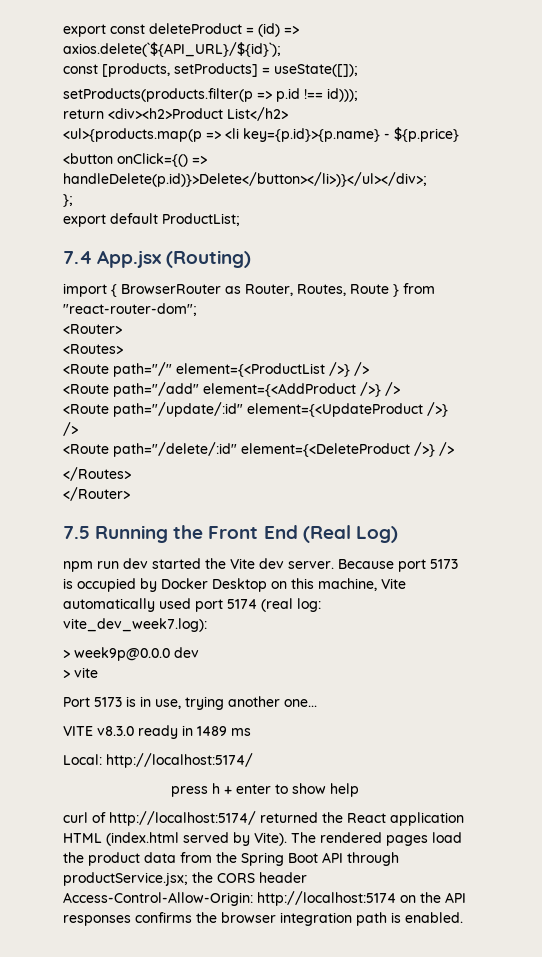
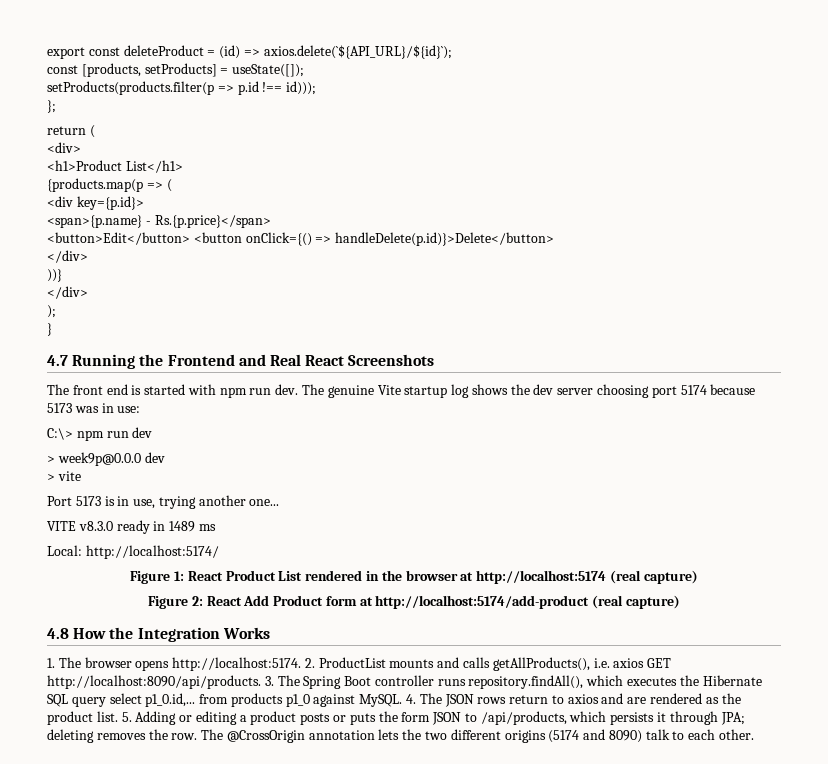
[63,107,288,121] [63,127,459,142] [63,153,207,167] [63,172,427,187] [63,194,73,207] [63,213,240,227] [63,250,252,268] [63,283,435,297] [63,303,197,316] [63,324,122,334] [63,344,123,354] [63,362,369,377] [63,382,400,397] [63,402,448,417] [63,422,78,436] [63,442,454,457] [63,467,131,481] [63,487,130,501] [63,525,398,543] [63,558,458,572] [63,578,406,592] [63,598,321,612] [63,618,207,632] // return <div><h2>Product List</h2> // <ul>{products.map(p => <li key={p.id}>{p.name} - ${p.price} // <button onClick={() => handleDelete(p.id)}>Delete</button></li>)}</ul></div>; // }; // export default ProductList; // 7.4 App.jsx (Routing) // import { BrowserRouter as Router, Routes, Route } from "react-router-dom"; // <Router> // <Routes> // <Route path="/" element={<ProductList />} /> // <Route path="/add" element={<AddProduct />} /> // <Route path="/update/:id" element={<UpdateProduct />} /> // <Route path="/delete/:id" element={<DeleteProduct />} /> // </Routes> // </Router> // 7.5 Running the Front End (Real Log) // npm run dev started the Vite dev server. Because port 5173 is occupied by Docker Desktop on this machine, Vite automatically used port 5174 (real log: vite_dev_week7.log): -> [47,100,56,113] [47,125,95,138] [47,142,81,153] [47,160,183,173] [47,178,172,192] [47,196,144,210] [47,215,271,228] [47,232,555,246] [47,250,88,263] [47,269,62,282] [47,286,88,299] [47,305,56,318] [47,323,52,336] [47,354,435,369] [47,384,756,398] [47,403,141,413] [47,427,153,441] // }; // return ( // <div> // <h1>Product List</h1> // {products.map(p => ( // <div key={p.id}> // <span>{p.name} - Rs.{p.price}</span> // <button>Edit</button> <button onClick={() => handleDelete(p.id)}>Delete</button> // </div> // ))} // </div> // ); // } // 4.7 Running the Frontend and Real React Screenshots // The front end is started with npm run dev. The genuine Vite startup log shows the dev server choosing port 5174 because 5173 was in use: // C:\> npm run dev
[170,783,359,797] [63,811,464,826] [63,832,462,846] [63,852,399,866] [63,872,307,886] [63,891,466,906] [63,912,463,926] press h + enter to show help // curl of http://localhost:5174/ returned the React application HTML (index.html served by Vite). The rendered pages load the product data from the Spring Boot API through productService.jsx; the CORS header Access-Control-Allow-Origin: http://localhost:5174 on the API responses confirms the browser integration path is enabled. -> [130,570,698,584] [147,595,681,609] [47,627,270,642] [47,657,672,671] [47,675,762,689] [47,693,741,707] [47,711,745,725] [47,729,755,743] Figure 1: React Product List rendered in the browser at http://localhost:5174 (real capture) // Figure 2: React Add Product form at http://localhost:5174/add-product (real capture) // 4.8 How the Integration Works // 1. The browser opens http://localhost:5174. 2. ProductList mounts and calls getAllProducts(), i.e. axios GET http://localhost:8090/api/products. 3. The Spring Boot controller runs repository.findAll(), which executes the Hibernate SQL query select p1_0.id,... from products p1_0 against MySQL. 4. The JSON rows return to axios and are rendered as the product list. 5. Adding or editing a product posts or puts the form JSON to /api/products, which persists it through JPA; deleting removes the row. The @CrossOrigin annotation lets the two different origins (5174 and 8090) talk to each other.

